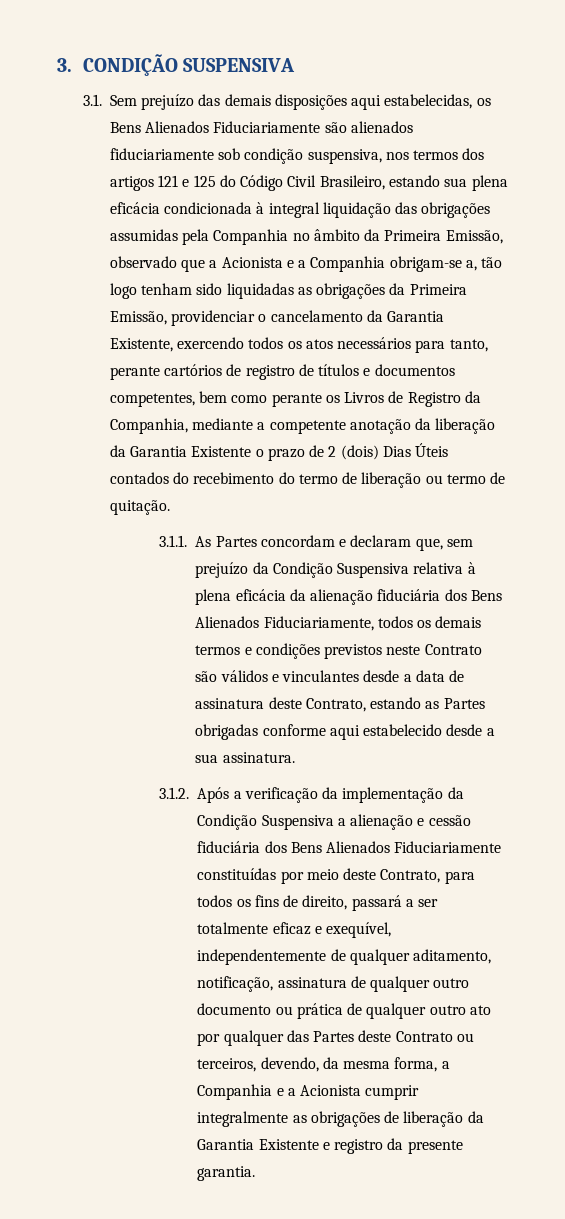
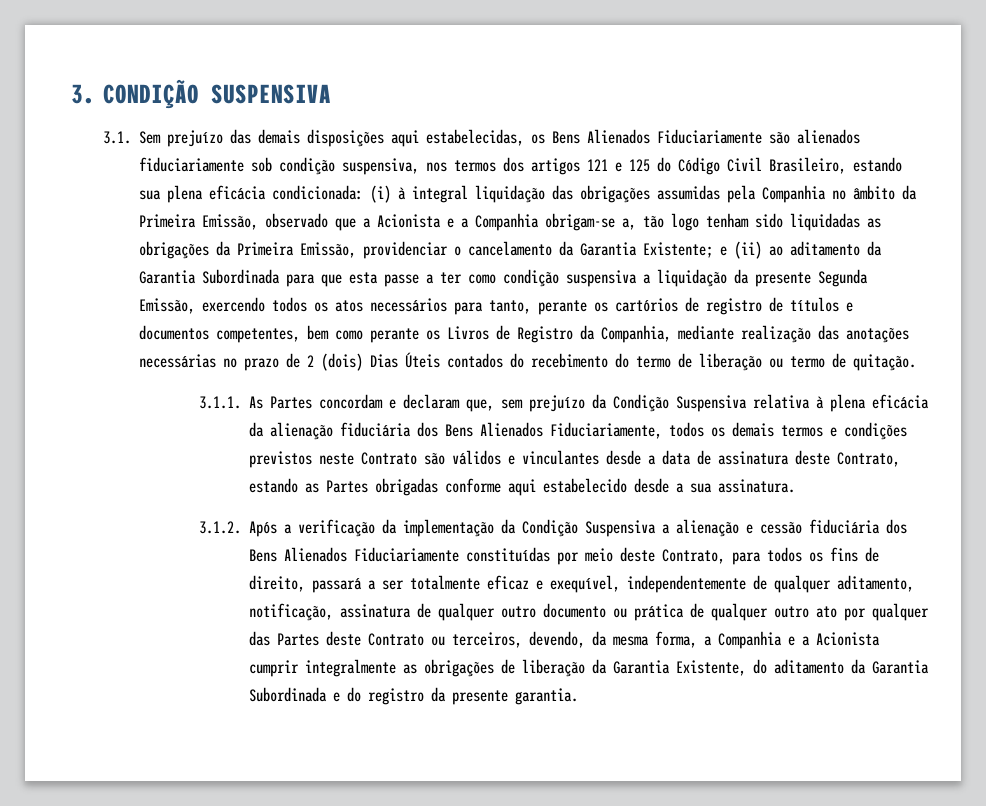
[163,202,252,214] condicionada -> [272,185,392,203] condicionada: (i)
[109,338,173,352] Existente, -> [643,241,883,259] [139,269,869,287] [139,298,196,314] Existente; e (ii) ao aditamento da Garantia Subordinada para que esta passe a ter como condição suspensiva a liquidação da presente Segunda Emissão,
(160, 373) none -> [594,302,609,312] os
[257,418,496,434] [109,445,264,457] a competente anotação da liberação da Garantia Existente o -> [741,325,910,343] [139,354,238,368] realização das anotações necessárias no
[258,1139,330,1150] Existente e -> [676,659,930,676] [249,687,362,702] Existente, do aditamento da Garantia Subordinada e do

